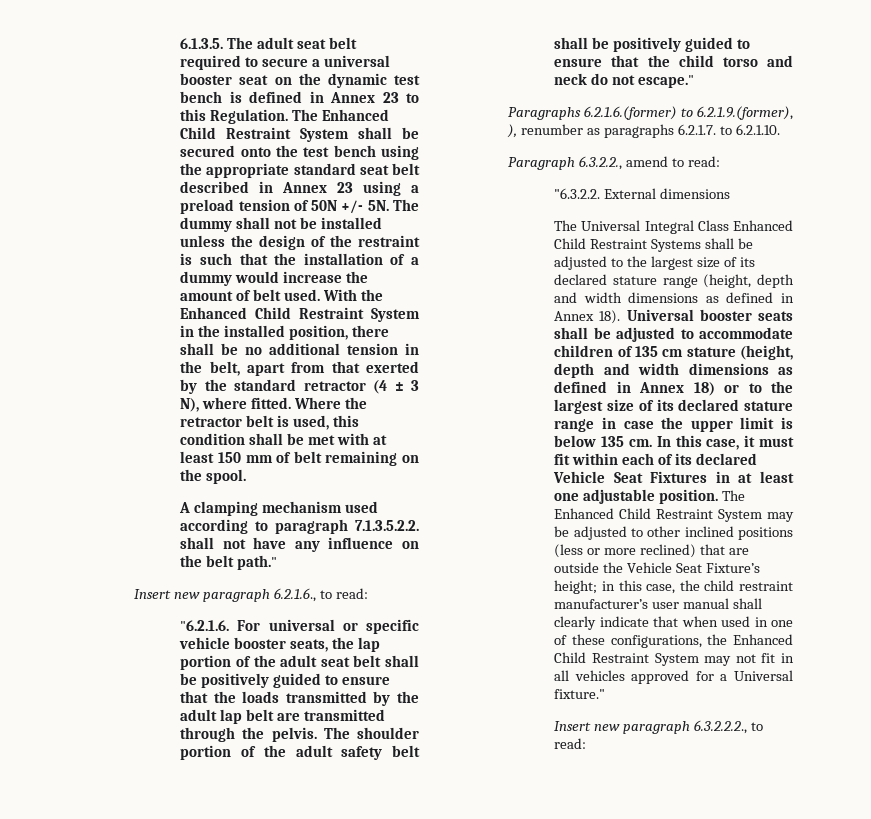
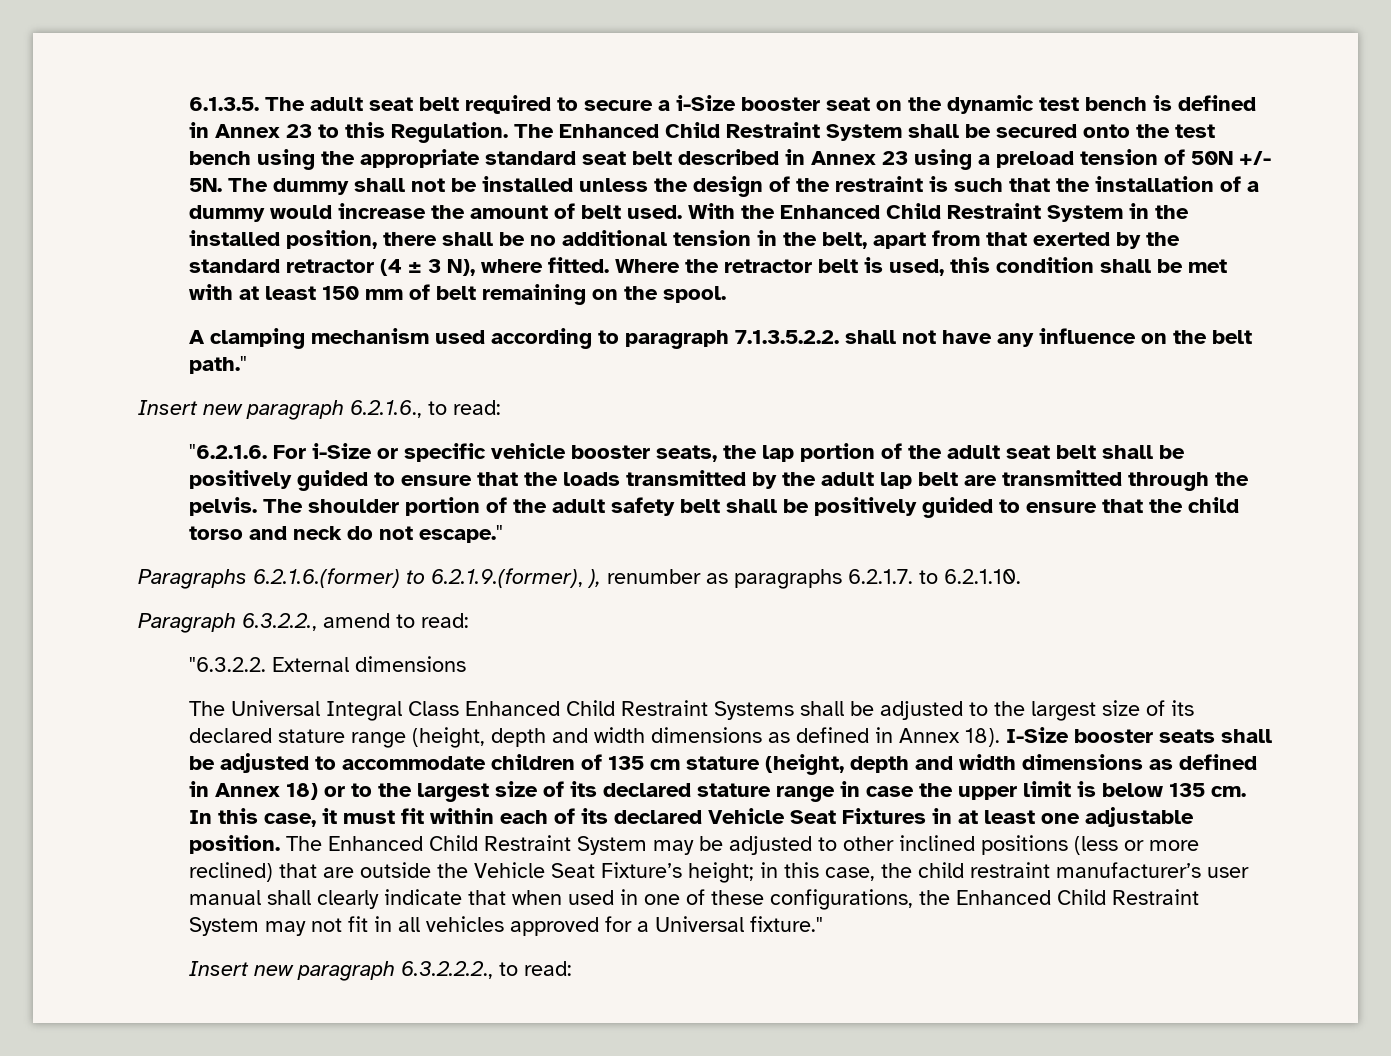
[323,55,390,67] universal -> [676,95,737,111] i-Size
[268,619,335,631] universal -> [312,443,373,459] i-Size
[626,309,694,321] Universal -> [1006,727,1070,743] I-Size

